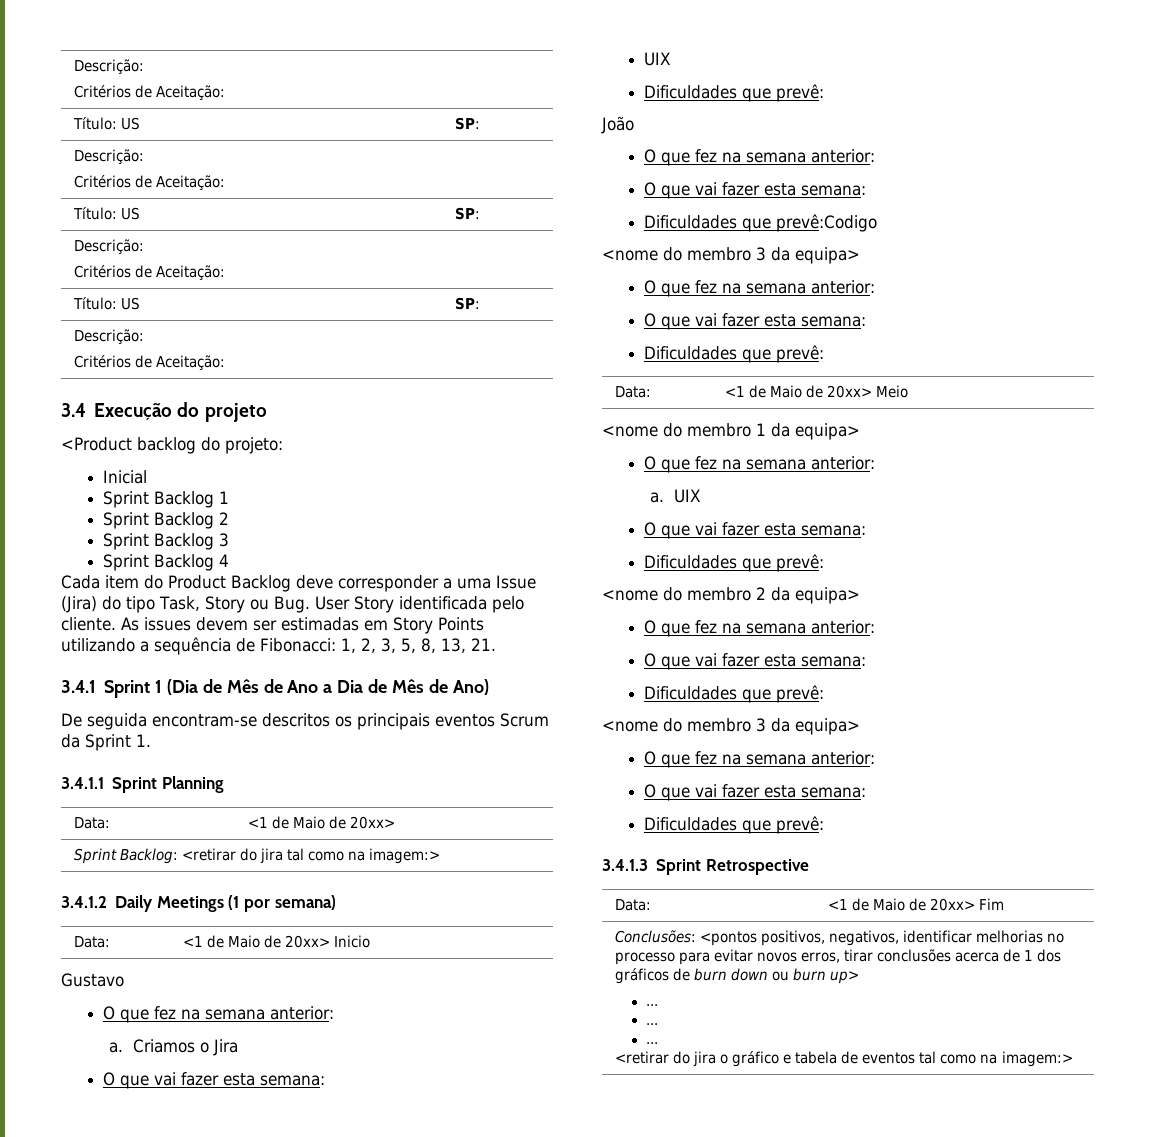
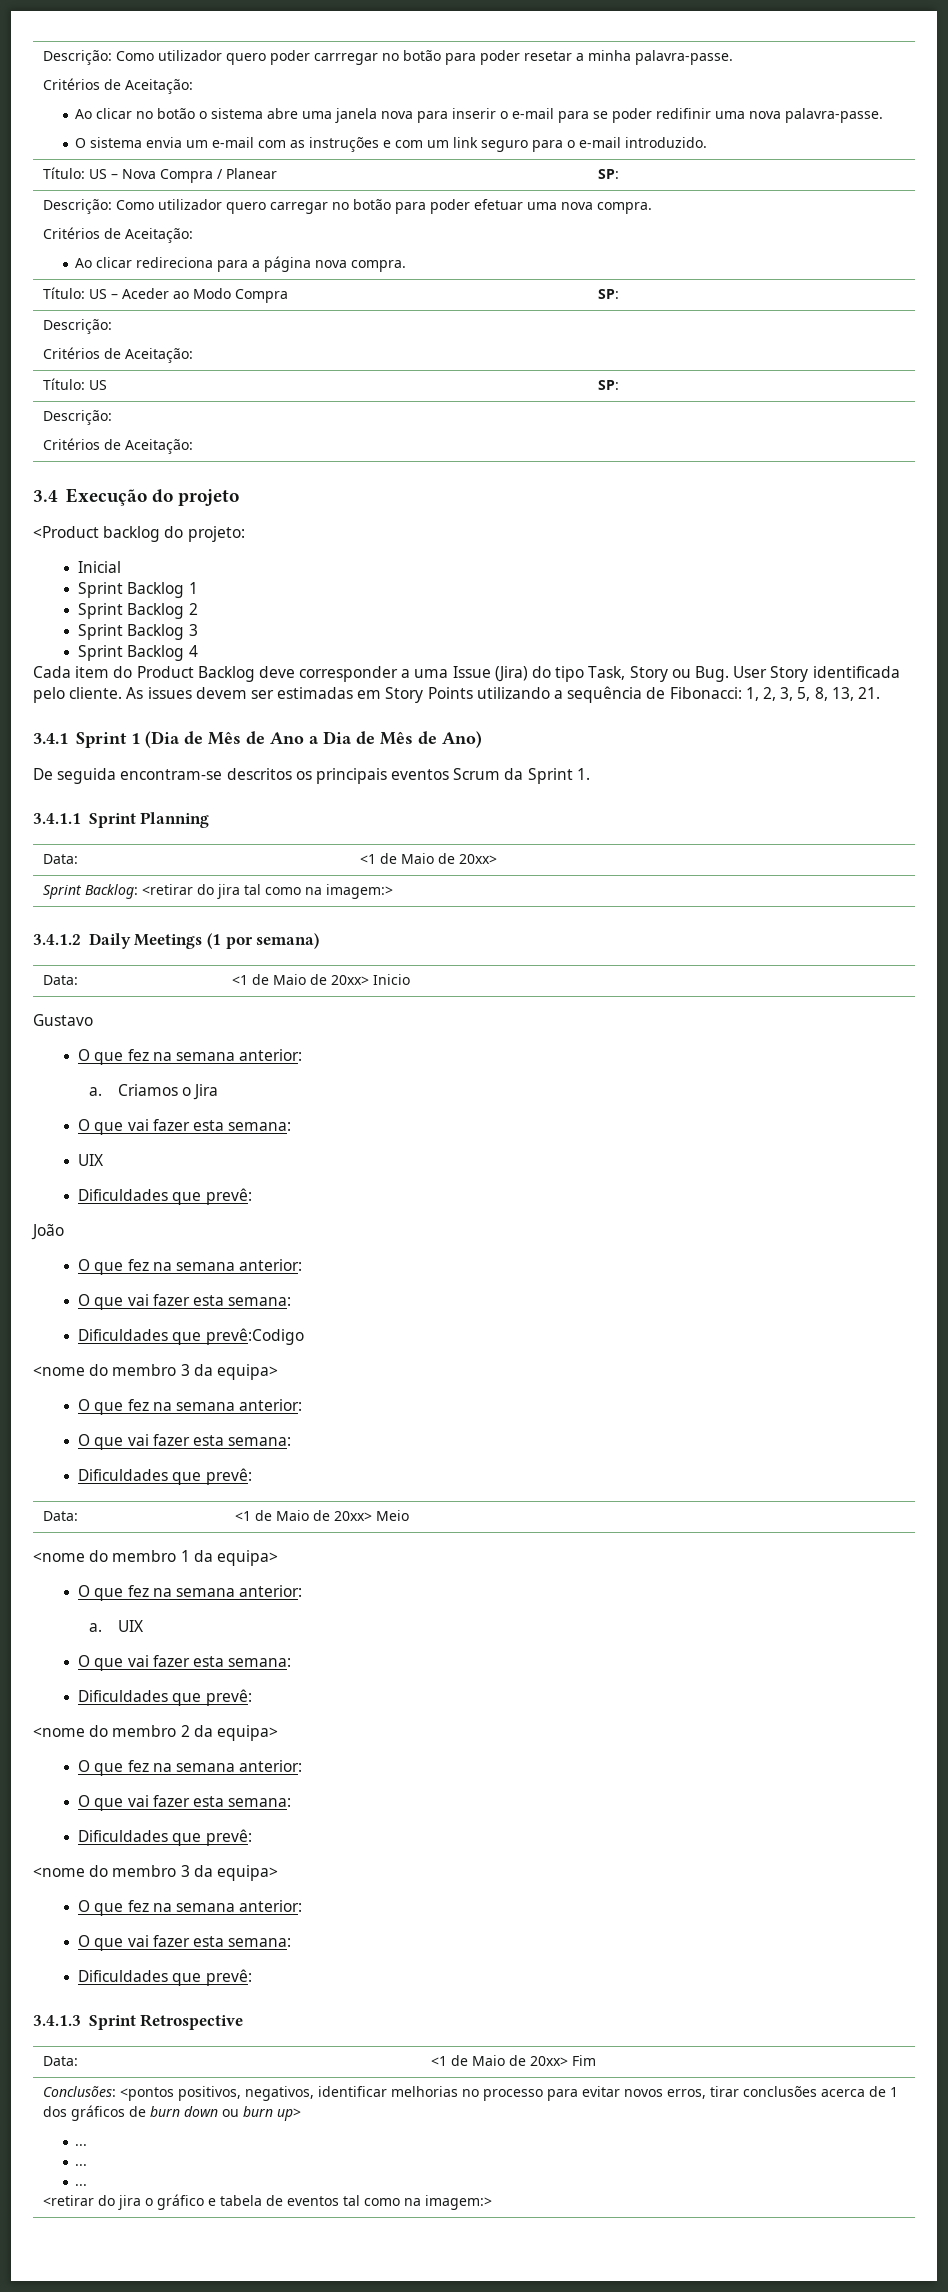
[73,59,144,74] [73,85,225,100] [72,117,140,130] [454,117,480,130] [73,149,144,164] [73,175,225,190] [72,207,140,220] Descrição: // Critérios de Aceitação: // Título: US | SP: // Descrição: // Critérios de Aceitação: // Título: US -> [42,50,733,65] [42,78,193,94] [75,108,884,123] [75,137,708,152] [42,167,277,183] [597,169,619,179] [42,199,652,214] [42,227,193,243] [75,256,407,272] [42,287,288,303] Descrição: Como utilizador quero poder carrregar no botão para poder resetar a minha palavra-passe. // Critérios de Aceitação: // Ao clicar no botão o sistema abre uma janela nova para inserir o e-mail para se poder redifinir uma nova palavra-passe. // O sistema envia um e-mail com as instruções e com um link seguro para o e-mail introduzido. // Título: US – Nova Compra / Planear | SP: // Descrição: Como utilizador quero carregar no botão para poder efetuar uma nova compra. // Critérios de Aceitação: // Ao clicar redireciona para a página nova compra. // Título: US – Aceder ao Modo Compra

